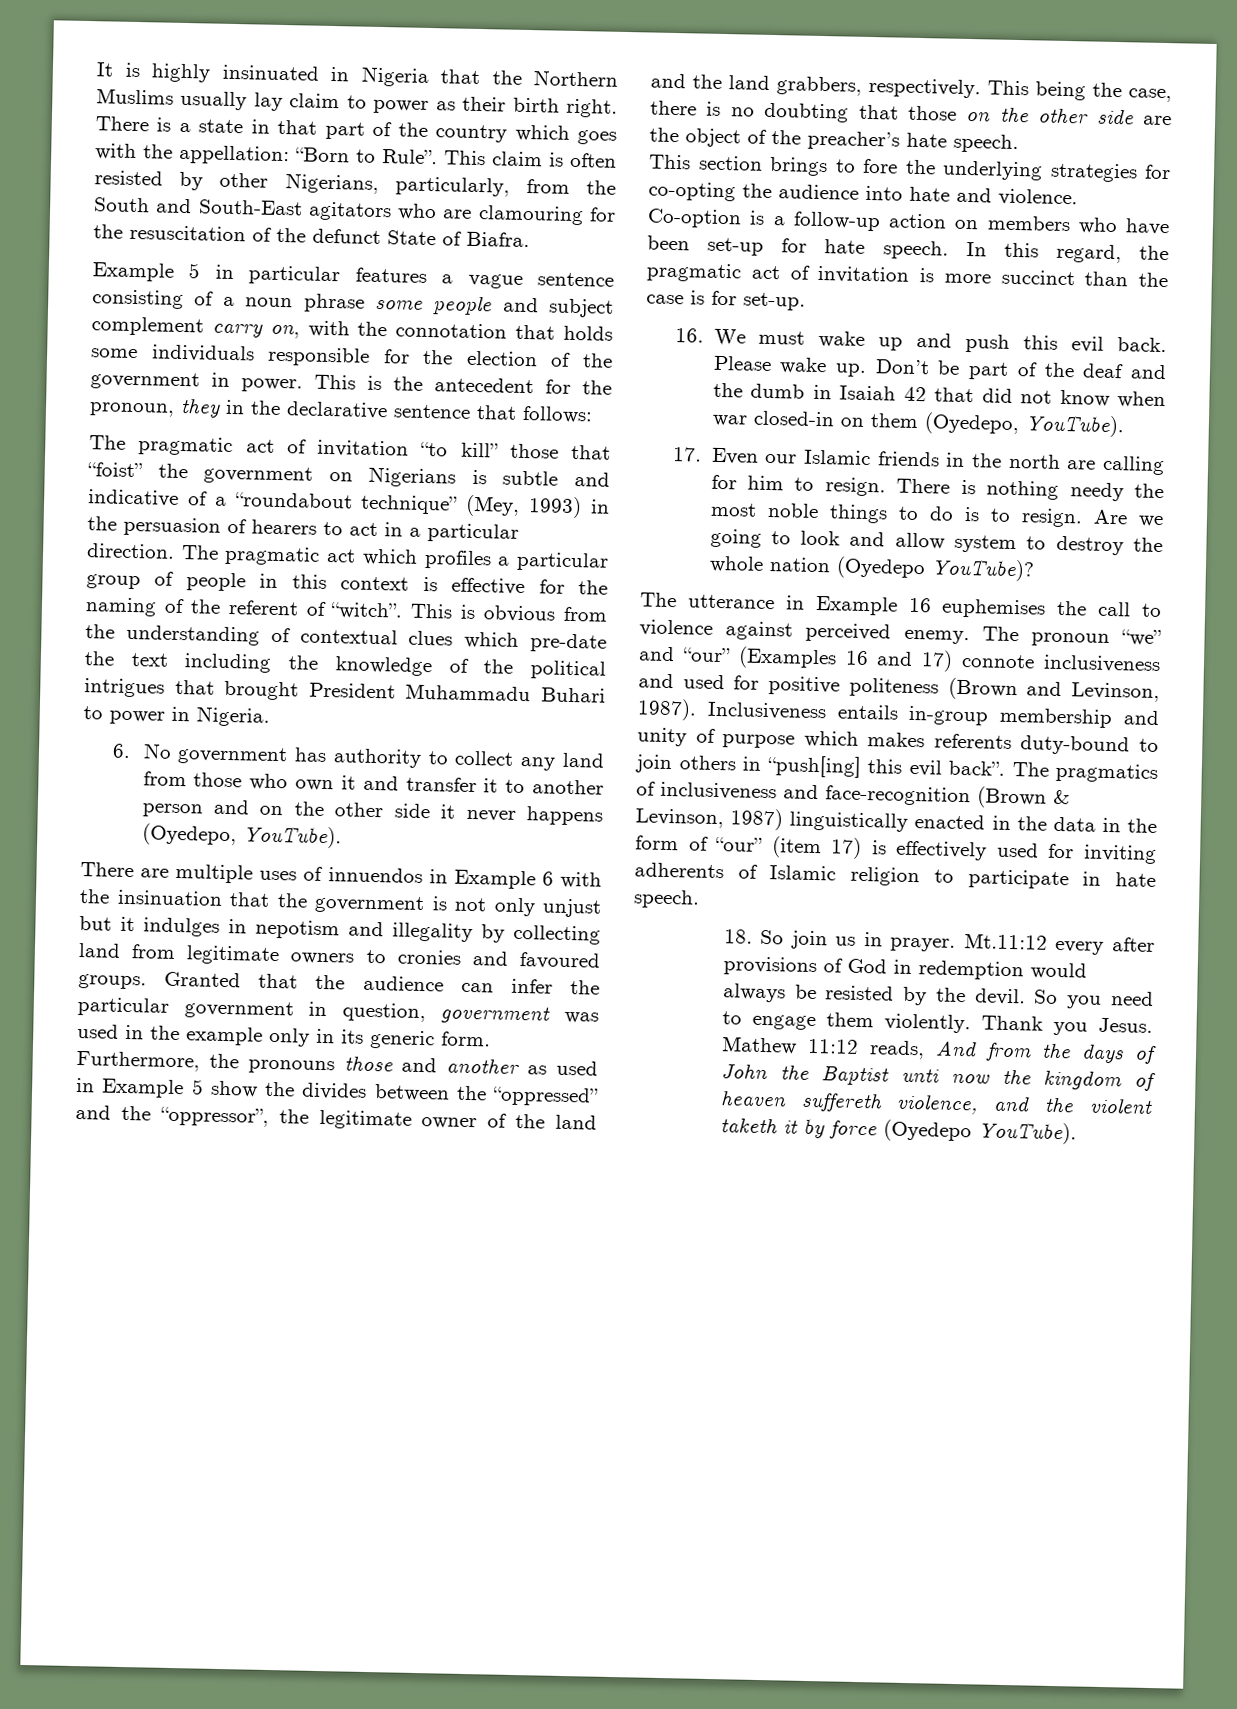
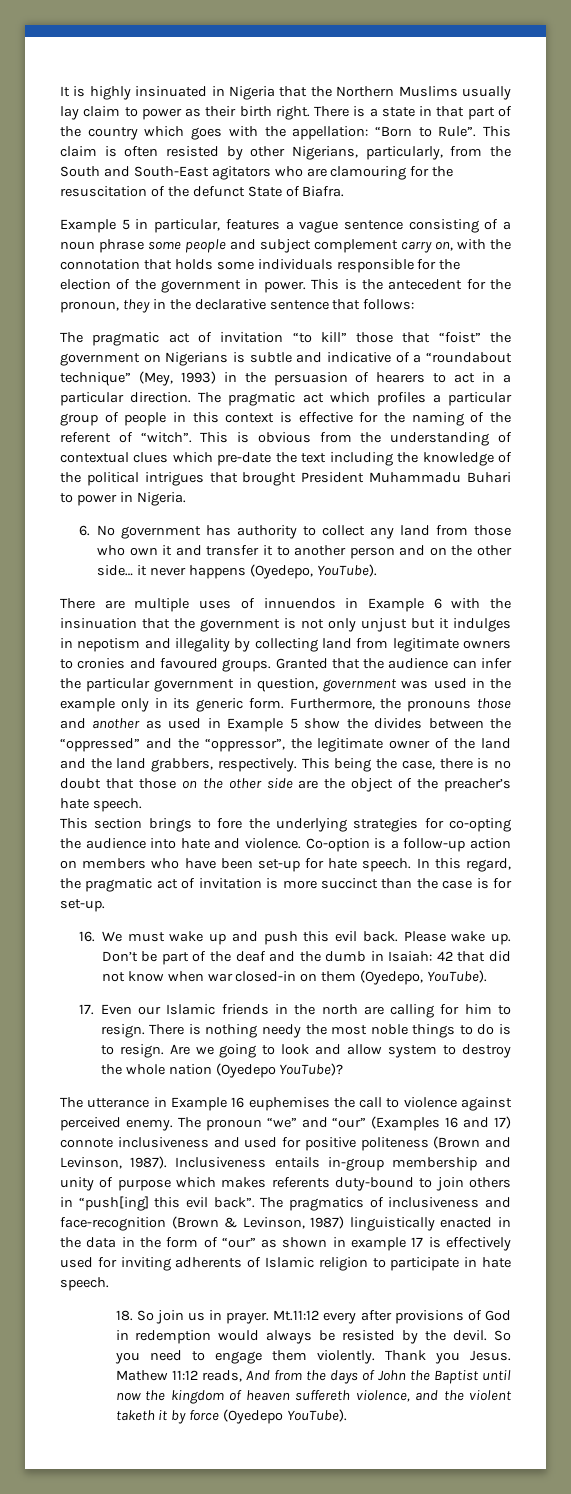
[248,265,341,286] particular -> [154,219,221,233] particular,
[393,803,430,819] side -> [97,565,134,576] side…
[764,102,850,123] doubting -> [60,778,101,789] doubt
[839,385,897,401] Isaiah -> [388,951,433,962] Isaiah:
[770,836,863,859] (item 17) -> [261,1237,424,1251] as shown in example 17
[901,1067,940,1083] unti -> [481,1370,511,1381] until

